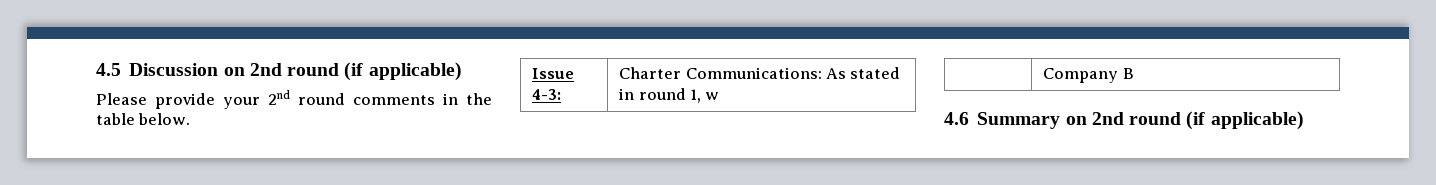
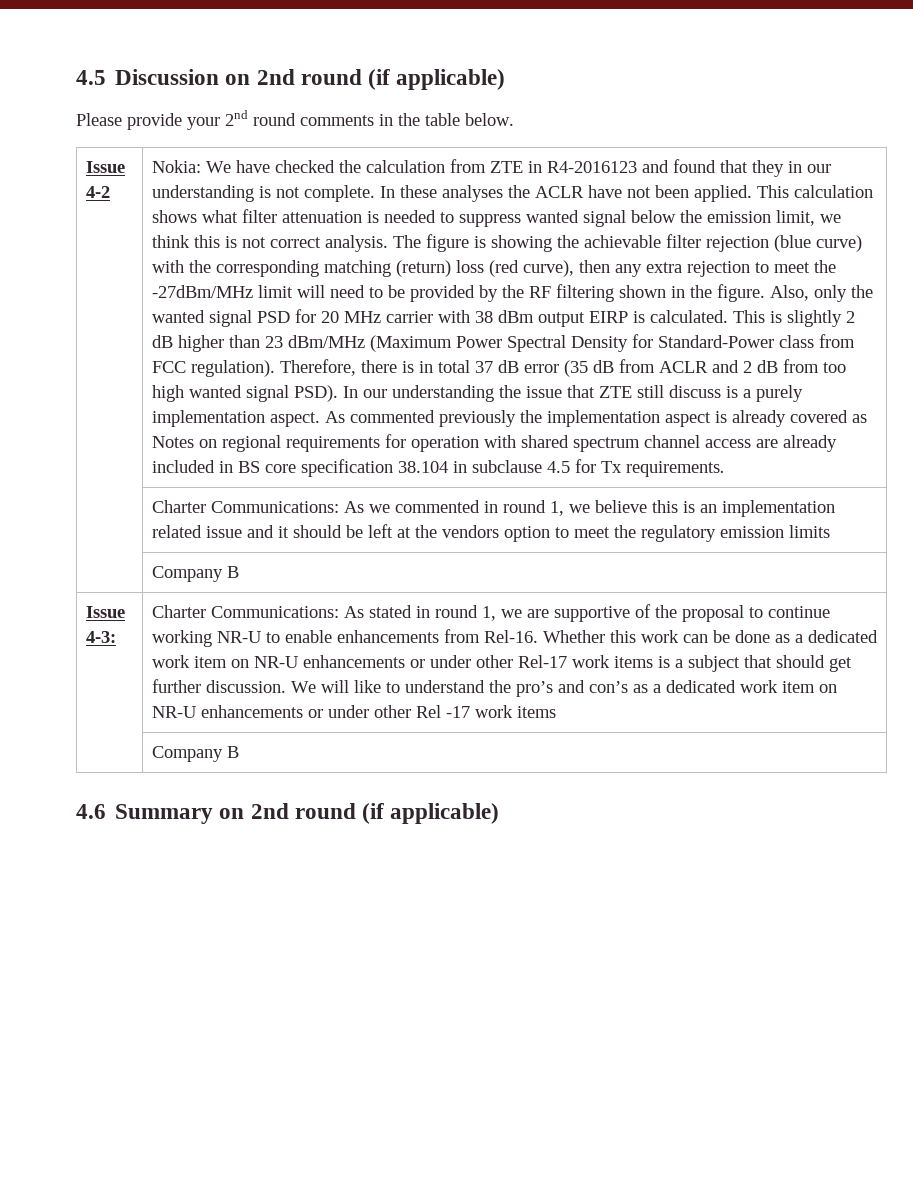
(191, 119) none -> [85,161,125,173] [85,186,110,198] [151,159,831,177] [151,185,873,202] [151,209,841,227] [151,234,862,252] [151,260,836,277] [151,284,873,302] [151,309,855,327] [151,334,855,352] [151,359,846,377] [151,385,803,402] [151,410,867,427] [151,434,837,452] [151,459,725,477] [151,500,835,517] [151,524,830,542] [151,566,239,582] // Issue 4-2 | Nokia: We have checked the calculation from ZTE in R4-2016123 and found that they in our understanding is not complete. In these analyses the ACLR have not been applied. This calculation shows what filter attenuation is needed to suppress wanted signal below the emission limit, we think this is not correct analysis. The figure is showing the achievable filter rejection (blue curve) with the corresponding matching (return) loss (red curve), then any extra rejection to meet the -27dBm/MHz limit will need to be provided by the RF filtering shown in the figure. Also, only the wanted signal PSD for 20 MHz carrier with 38 dBm output EIRP is calculated. This is slightly 2 dB higher than 23 dBm/MHz (Maximum Power Spectral Density for Standard-Power class from FCC regulation). Therefore, there is in total 37 dB error (35 dB from ACLR and 2 dB from too high wanted signal PSD). In our understanding the issue that ZTE still discuss is a purely implementation aspect. As commented previously the implementation aspect is already covered as Notes on regional requirements for operation with shared spectrum channel access are already included in BS core specification 38.104 in subclause 4.5 for Tx requirements. // | Charter Communications: As we commented in round 1, we believe this is an implementation related issue and it should be left at the vendors option to meet the regulatory emission limits // | Company B
[705,92,720,100] w -> [500,604,830,622] [151,629,878,647] [151,655,852,672] [151,679,837,697] [151,705,556,718] we are supportive of the proposal to continue working NR-U to enable enhancements from Rel-16. Whether this work can be done as a dedicated work item on NR-U enhancements or under other Rel-17 work items is a subject that should get further discussion. We will like to understand the pro’s and con’s as a dedicated work item on NR-U enhancements or under other Rel -17 work items

